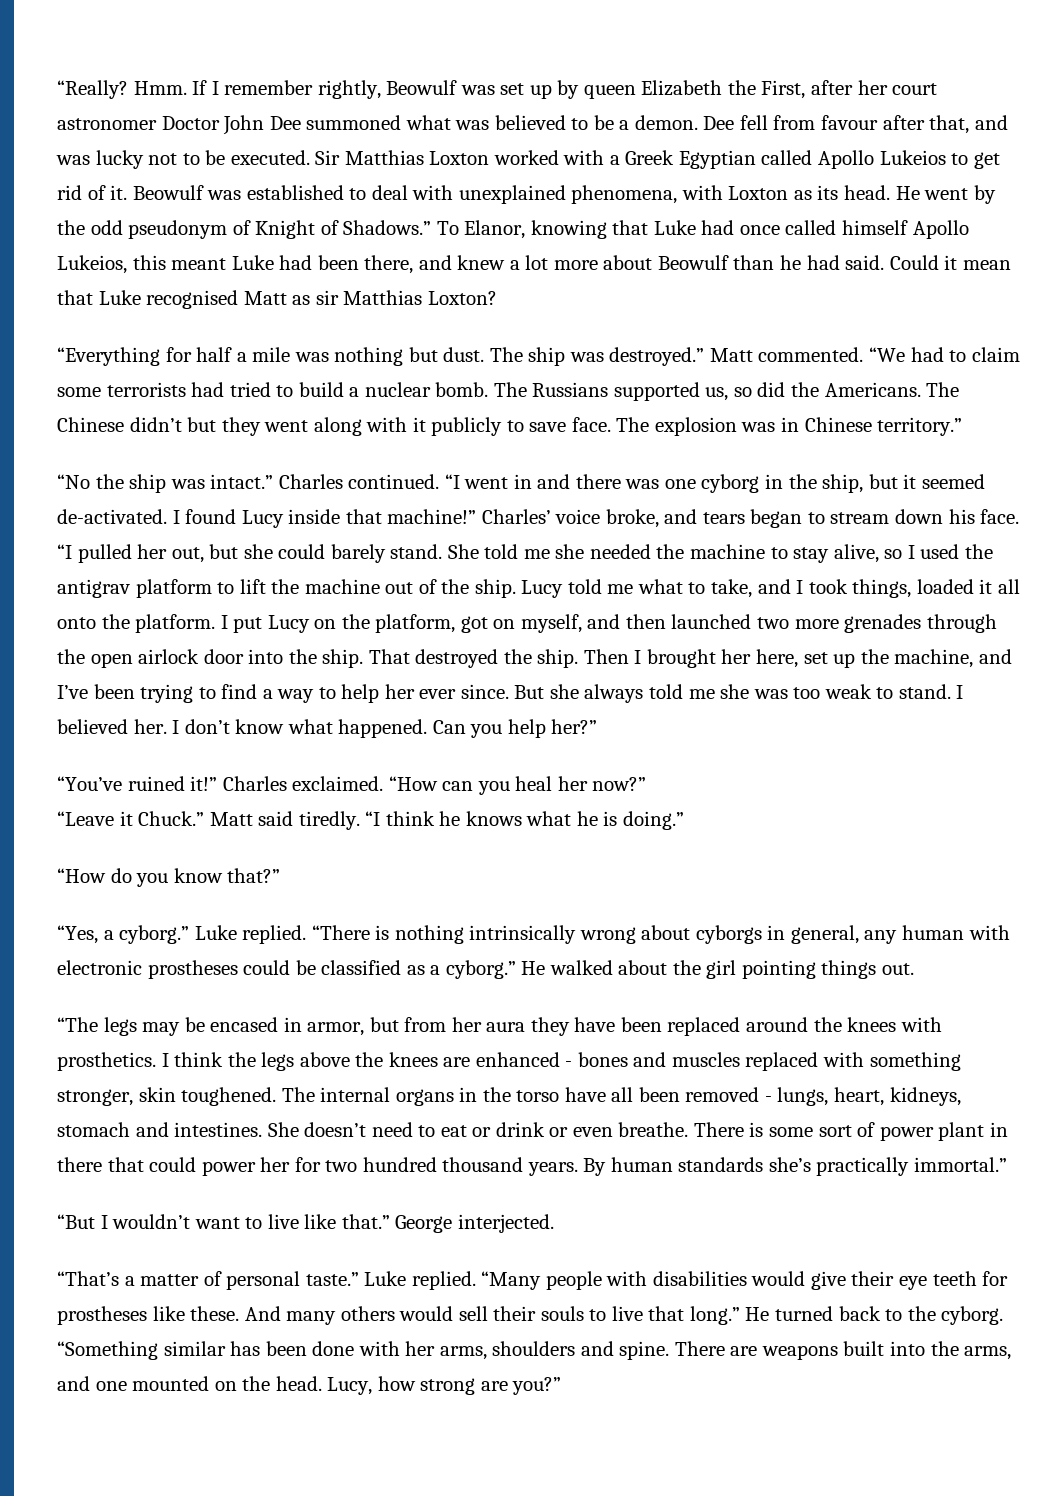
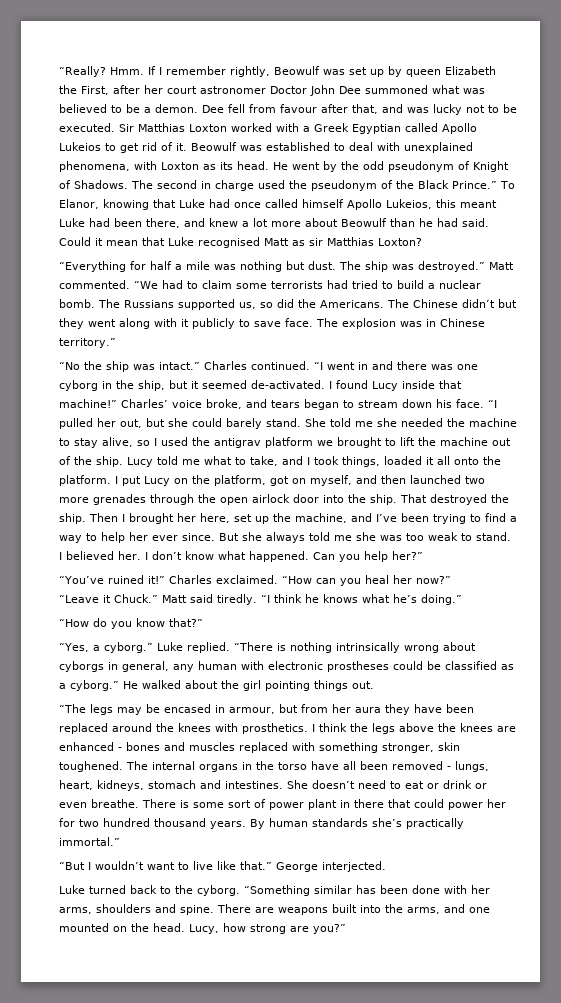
[343,220,432,235] Shadows.” -> [74,180,497,191] Shadows. The second in charge used the pseudonym of the Black Prince.”
(212, 588) none -> [317,437,382,448] we brought
[576,811,618,826] he is -> [392,594,417,603] he’s
[307,1022,365,1036] armor, -> [229,707,275,714] armour,
[57,1271,1009,1290] [57,1306,770,1325] “That’s a matter of personal taste.” Luke replied. “Many people with disabilities would give their eye teeth for prostheses like these. And many others would sell their souls to live that long.” He -> [59,885,85,894] Luke

